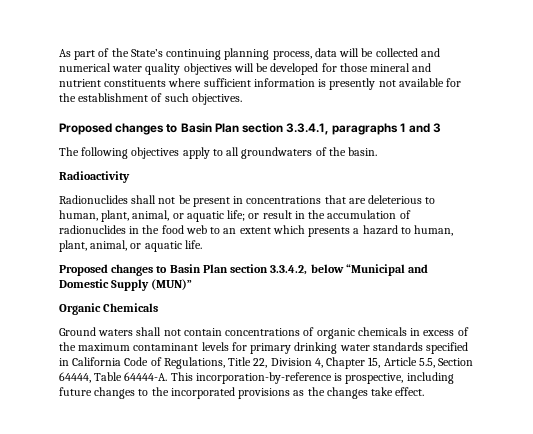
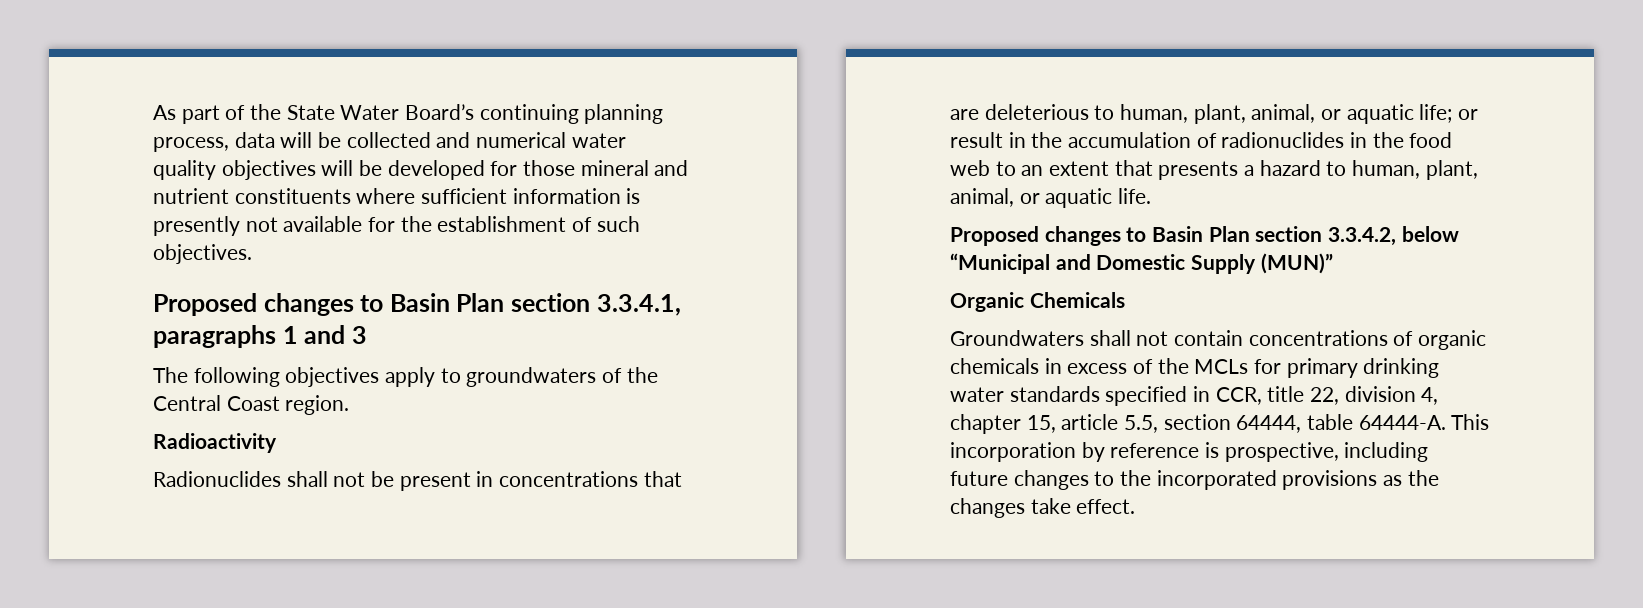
[130,49,163,57] State’s -> [286,104,475,120] State Water Board’s
[226,147,240,156] all -> (461, 375) none
[348,147,378,156] basin. -> [153,395,350,415] Central Coast region.
[272,225,305,234] which -> [1114,160,1153,176] that
[59,327,134,336] Ground waters -> [950,330,1084,346] Groundwaters
[78,342,229,351] maximum contaminant levels -> [1194,359,1249,374] MCLs
[72,357,474,369] [59,372,332,384] California Code of Regulations, Title 22, Division 4, Chapter 15, Article 5.5, Section 64444, Table 64444-A. This incorporation-by-reference -> [1215,386,1439,405] [950,414,1490,434] [950,442,1200,462] CCR, title 22, division 4, chapter 15, article 5.5, section 64444, table 64444-A. This incorporation by reference

